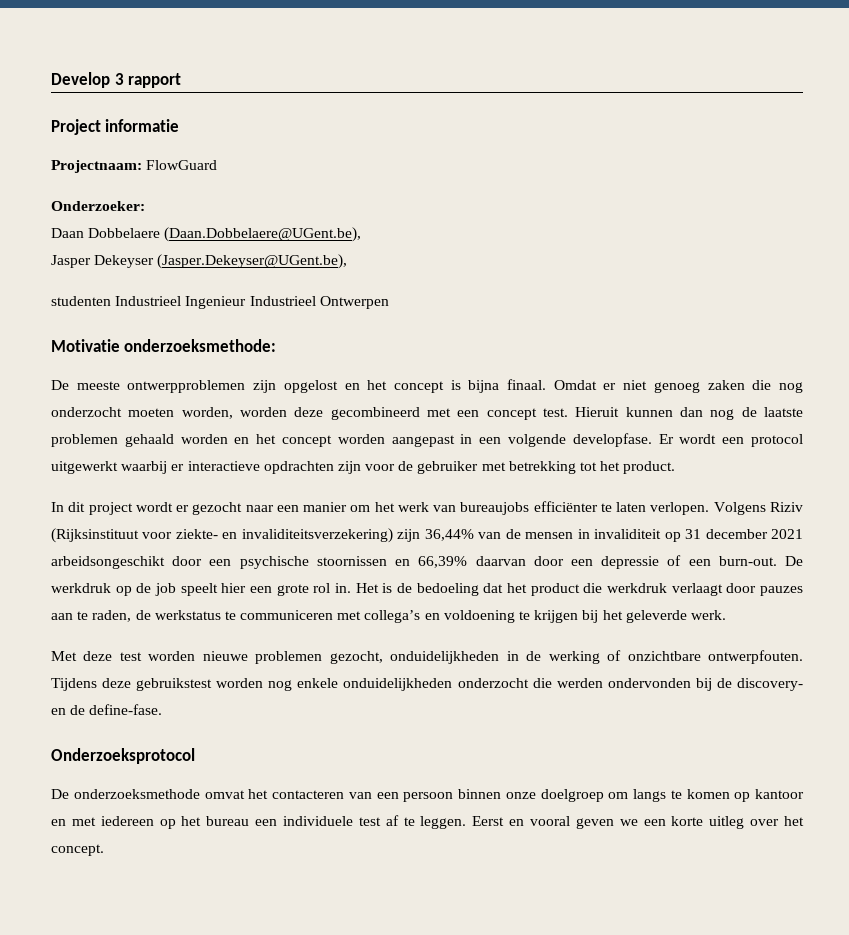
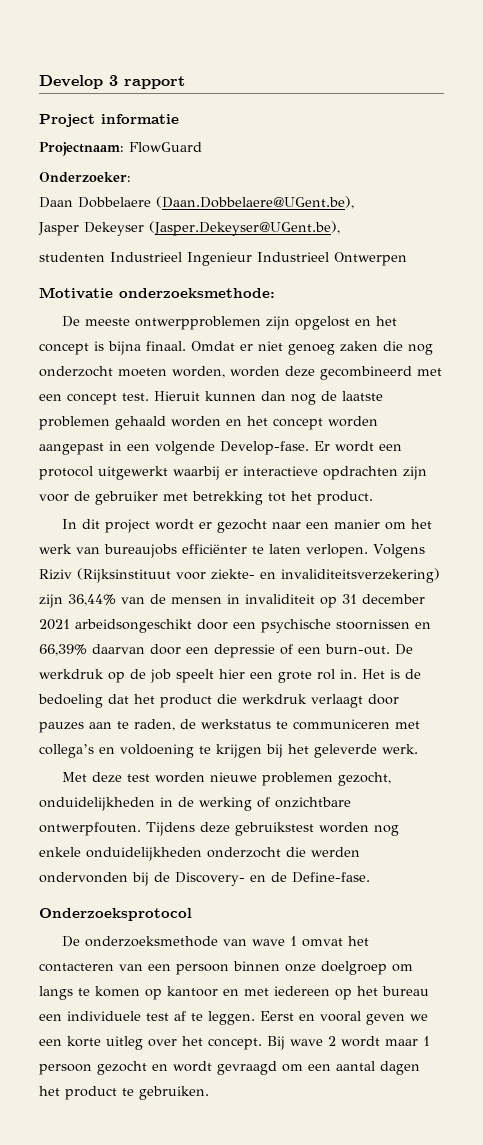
[572,433,652,447] developfase. -> [220,441,309,455] Develop-fase.
[737,678,804,691] discovery- -> [175,872,245,886] Discovery-
[89,704,163,715] define-fase. -> [292,872,370,883] Define-fase.
(200, 794) none -> [223,936,298,946] van wave 1
(104, 850) none -> [267,1036,430,1050] [39,1061,420,1075] [39,1086,209,1100] Bij wave 2 wordt maar 1 persoon gezocht en wordt gevraagd om een aantal dagen het product te gebruiken.

